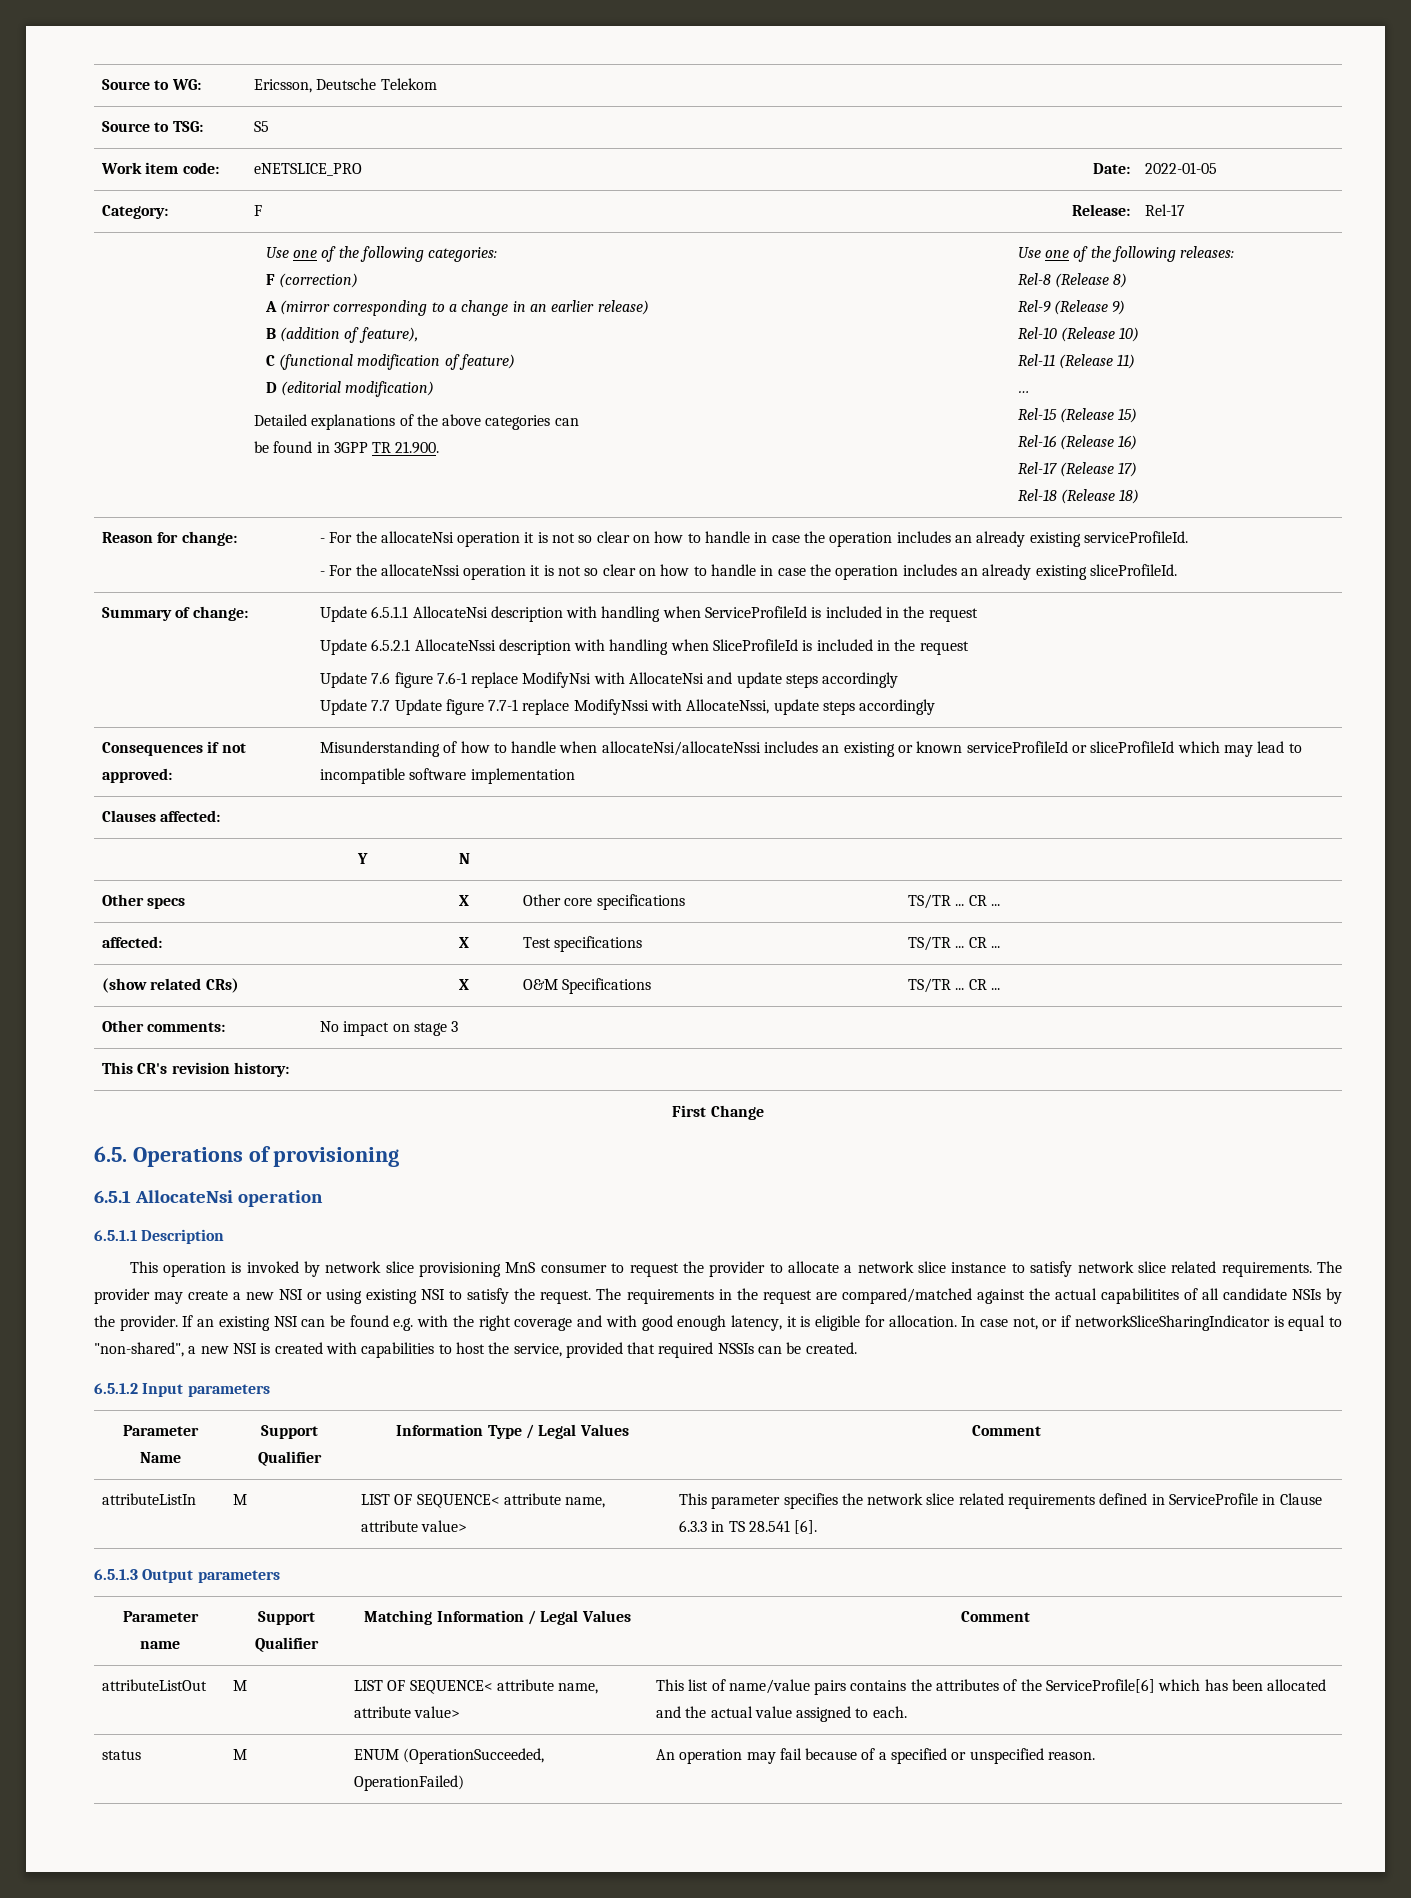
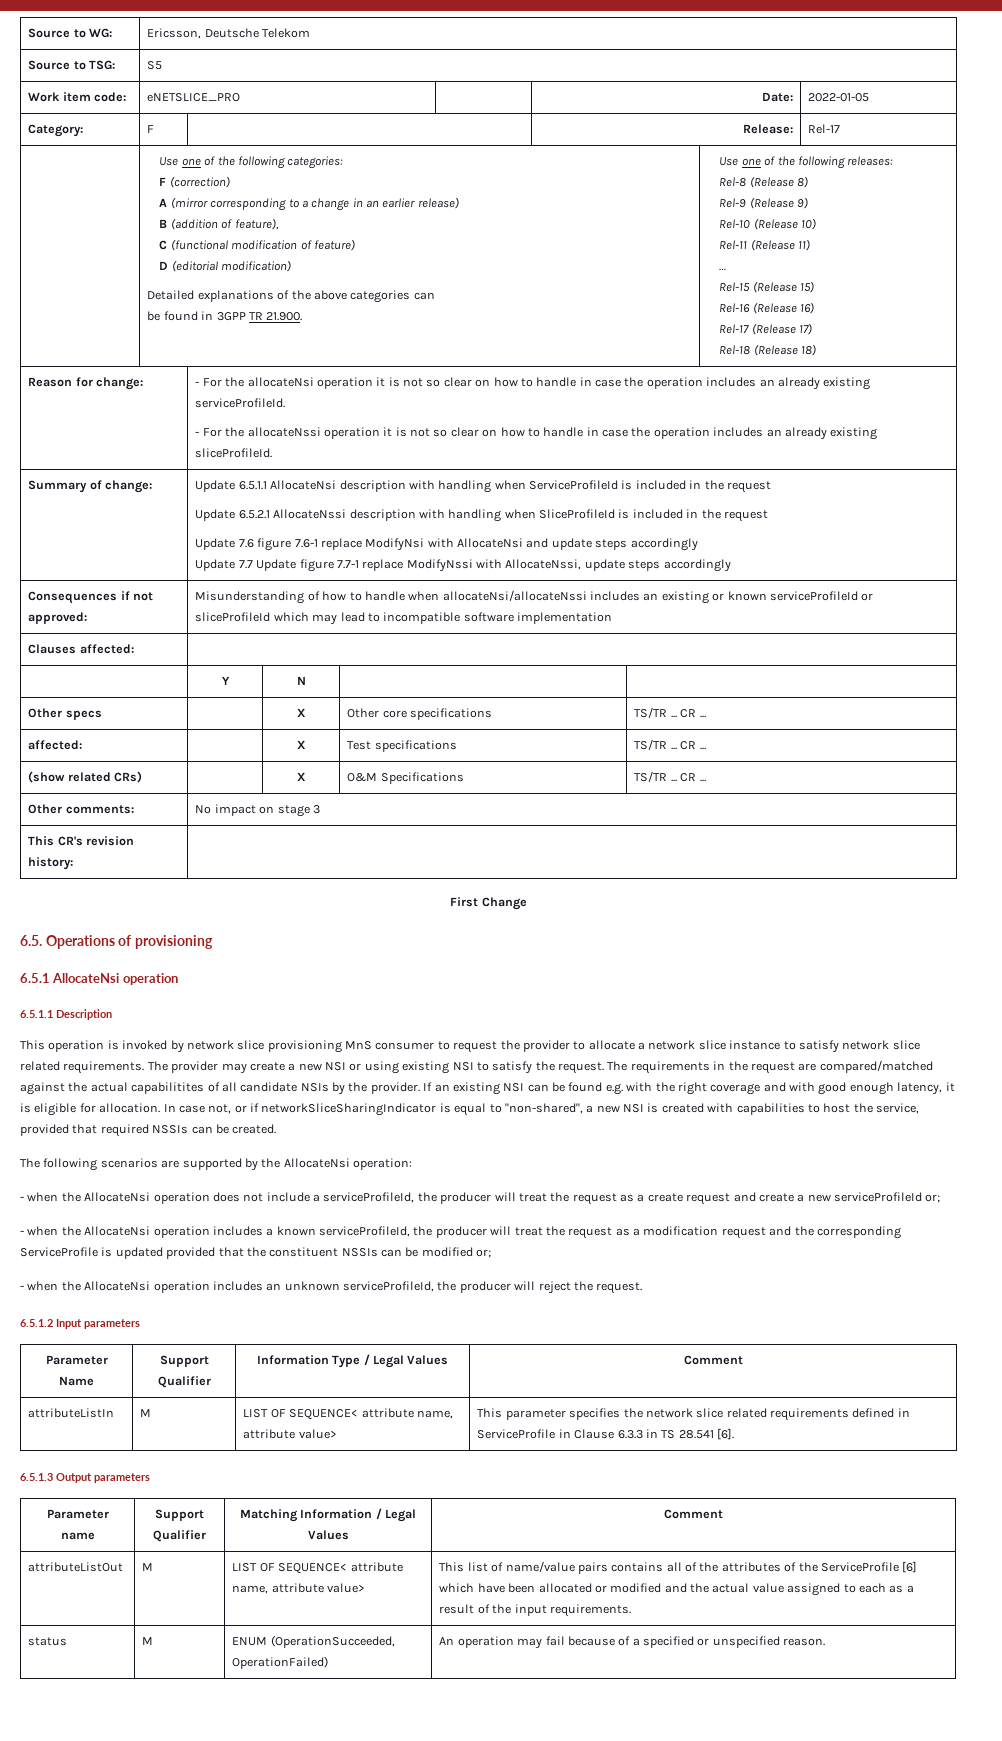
(857, 1348) none -> [20,1158,412,1171] [20,1192,941,1205] [20,1226,901,1239] [20,1247,492,1259] [20,1281,643,1294] // The following scenarios are supported by the AllocateNsi operation: // - when the AllocateNsi operation does not include a serviceProfileId, the producer will treat the request as a create request and create a new serviceProfileId or; // - when the AllocateNsi operation includes a known serviceProfileId, the producer will treat the request as a modification request and the corresponding ServiceProfile is updated provided that the constituent NSSIs can be modified or; // - when the AllocateNsi operation includes an unknown serviceProfileId, the producer will reject the request.
(907, 1685) none -> [666,1562,698,1572] all of
[1046,1679,1327,1693] ServiceProfile[6] which has been allocated -> [820,1561,918,1573] [439,1583,662,1593] ServiceProfile [6] which have been allocated or modified
[872,1706,907,1718] each. -> [858,1583,914,1593] [439,1604,631,1617] each as a result of the input requirements.

